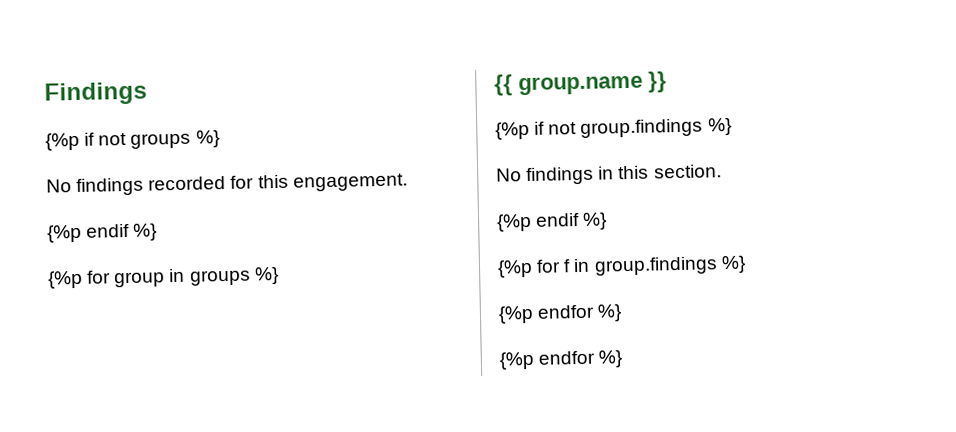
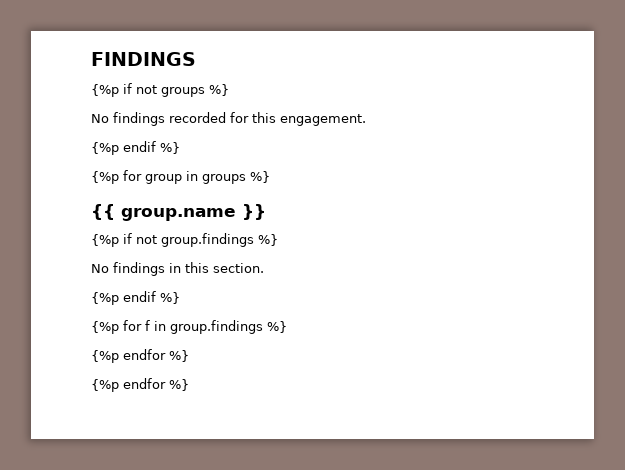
[44,81,147,106] Findings -> [91,52,196,66] FINDINGS

